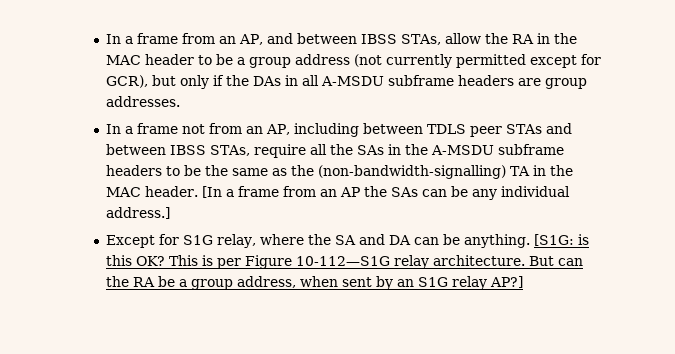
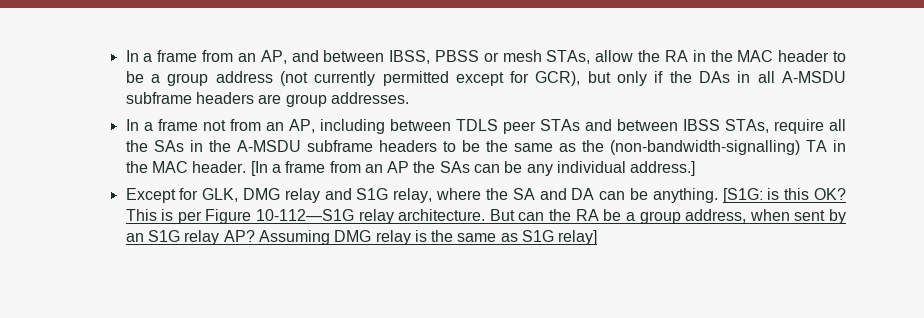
[361,34,398,44] IBSS -> [389,50,542,64] IBSS, PBSS or mesh
(180, 239) none -> [202,188,352,203] GLK, DMG relay and
[490,276,524,288] AP?] -> [223,230,598,245] AP? Assuming DMG relay is the same as S1G relay]

